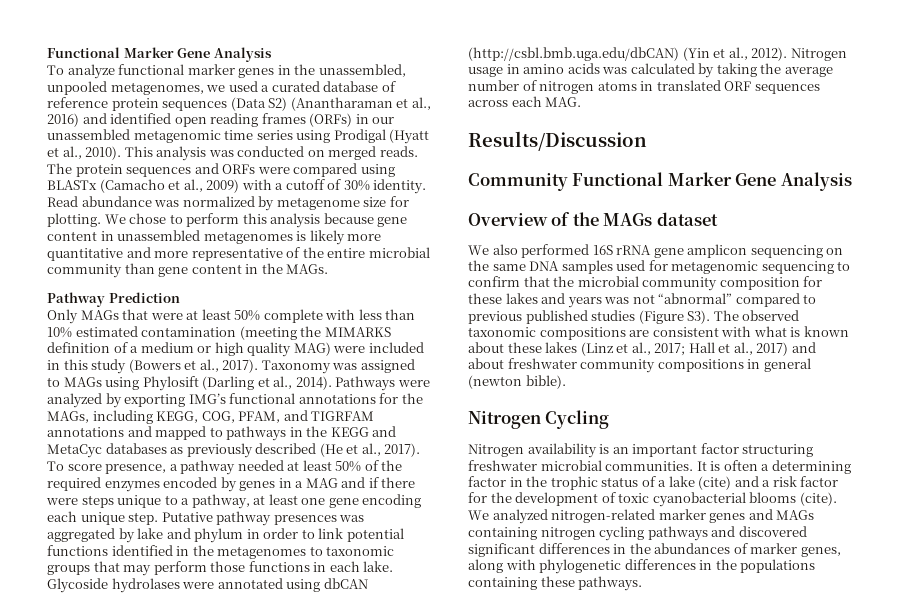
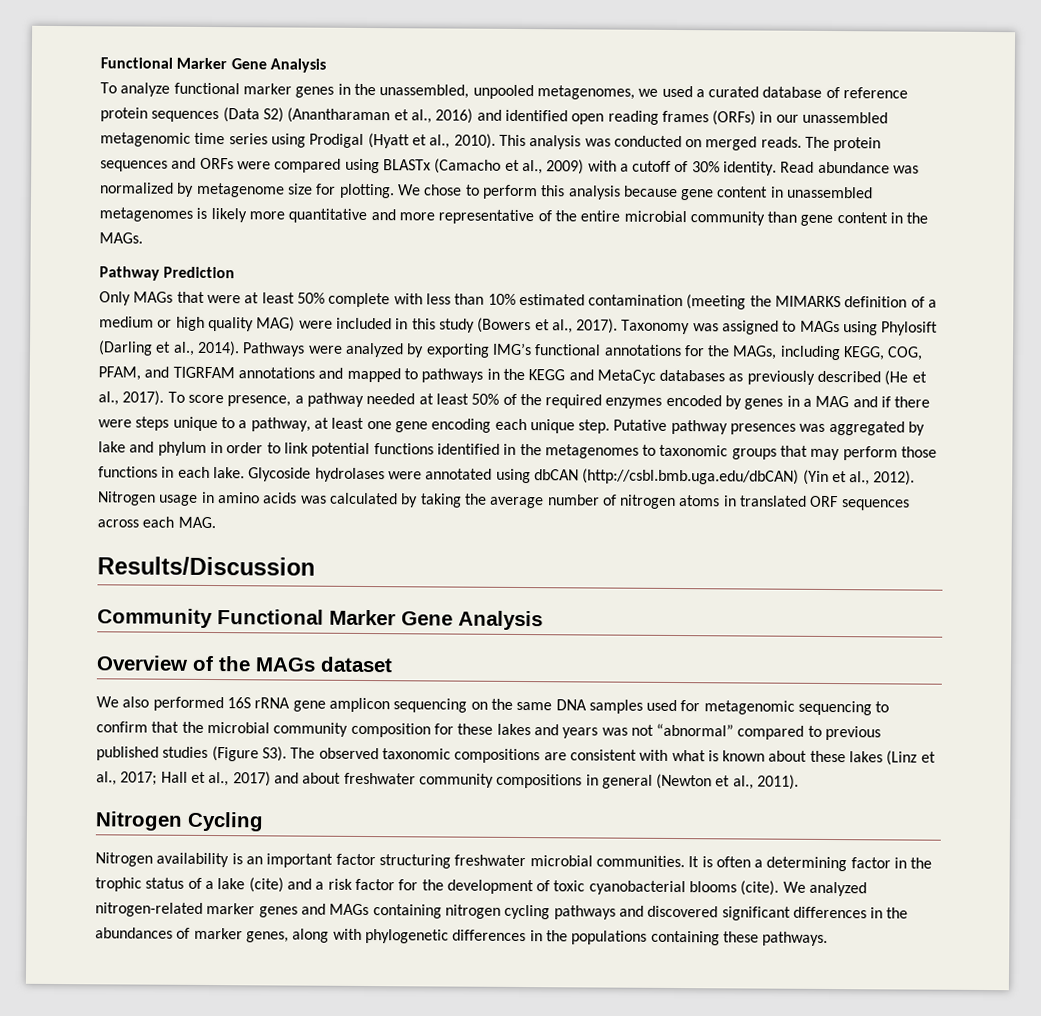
[468,375,566,389] (newton bible). -> [656,773,800,790] (Newton et al., 2011).

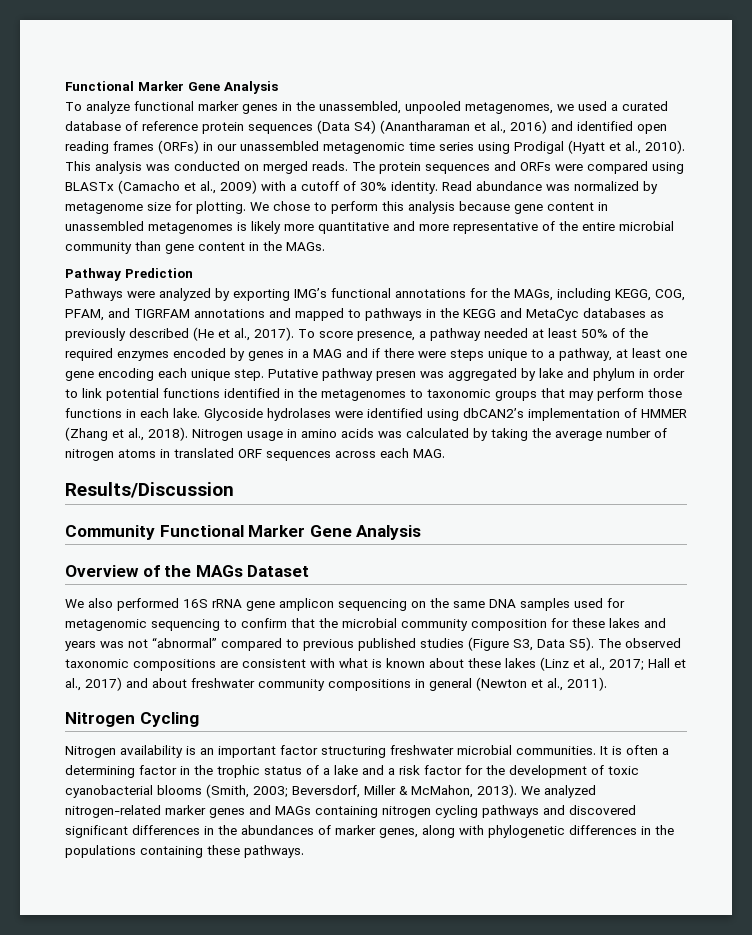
[262,107,284,123] S2) -> [354,120,376,134] S4)
[99,291,938,310] [99,316,939,336] [98,340,240,357] Only MAGs that were at least 50% complete with less than 10% estimated contamination (meeting the MIMARKS definition of a medium or high quality MAG) were included in this study (Bowers et al., 2017). Taxonomy was assigned to MAGs using Phylosift (Darling et al., 2014). -> (193, 273) none
[730,423,797,435] presences -> [376,371,416,381] presen
[425,468,916,486] annotated using dbCAN (http://csbl.bmb.uga.edu/dbCAN) (Yin et al., 2012). -> [367,408,687,421] [65,427,188,441] identified using dbCAN2’s implementation of HMMER (Zhang et al., 2018).
[320,656,393,673] dataset -> [247,565,310,577] Dataset
[261,746,287,762] S3). -> [513,637,594,651] S3, Data S5).
[248,877,284,893] (cite) -> (358, 770) none
[740,880,780,896] (cite). -> [206,784,517,798] (Smith, 2003; Beversdorf, Miller & McMahon, 2013).

